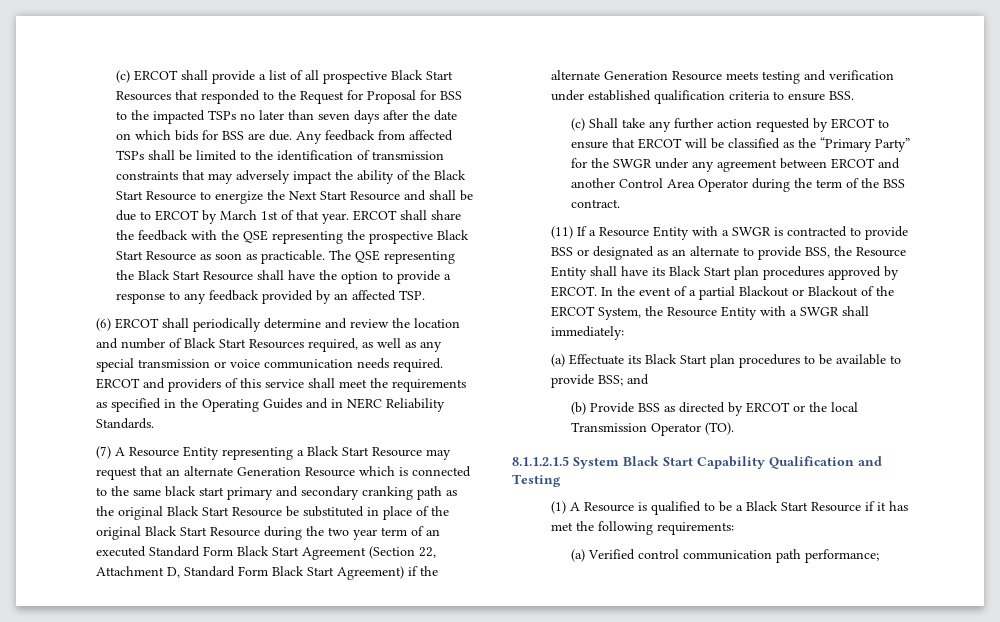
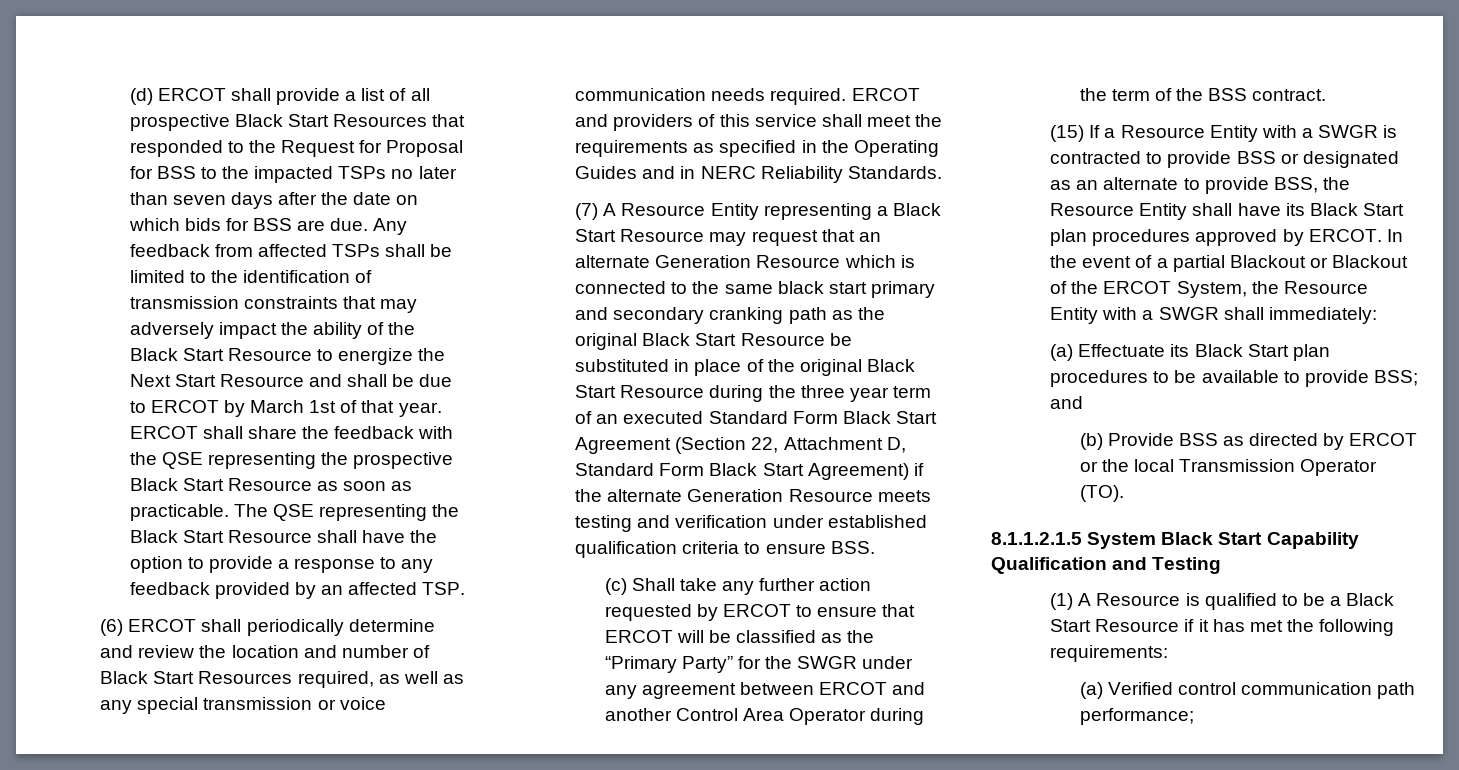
[115,70,130,83] (c) -> [129,88,153,105] (d)
[328,527,350,536] two -> [800,385,845,398] three
[551,226,574,239] (11) -> [1050,125,1085,142] (15)

